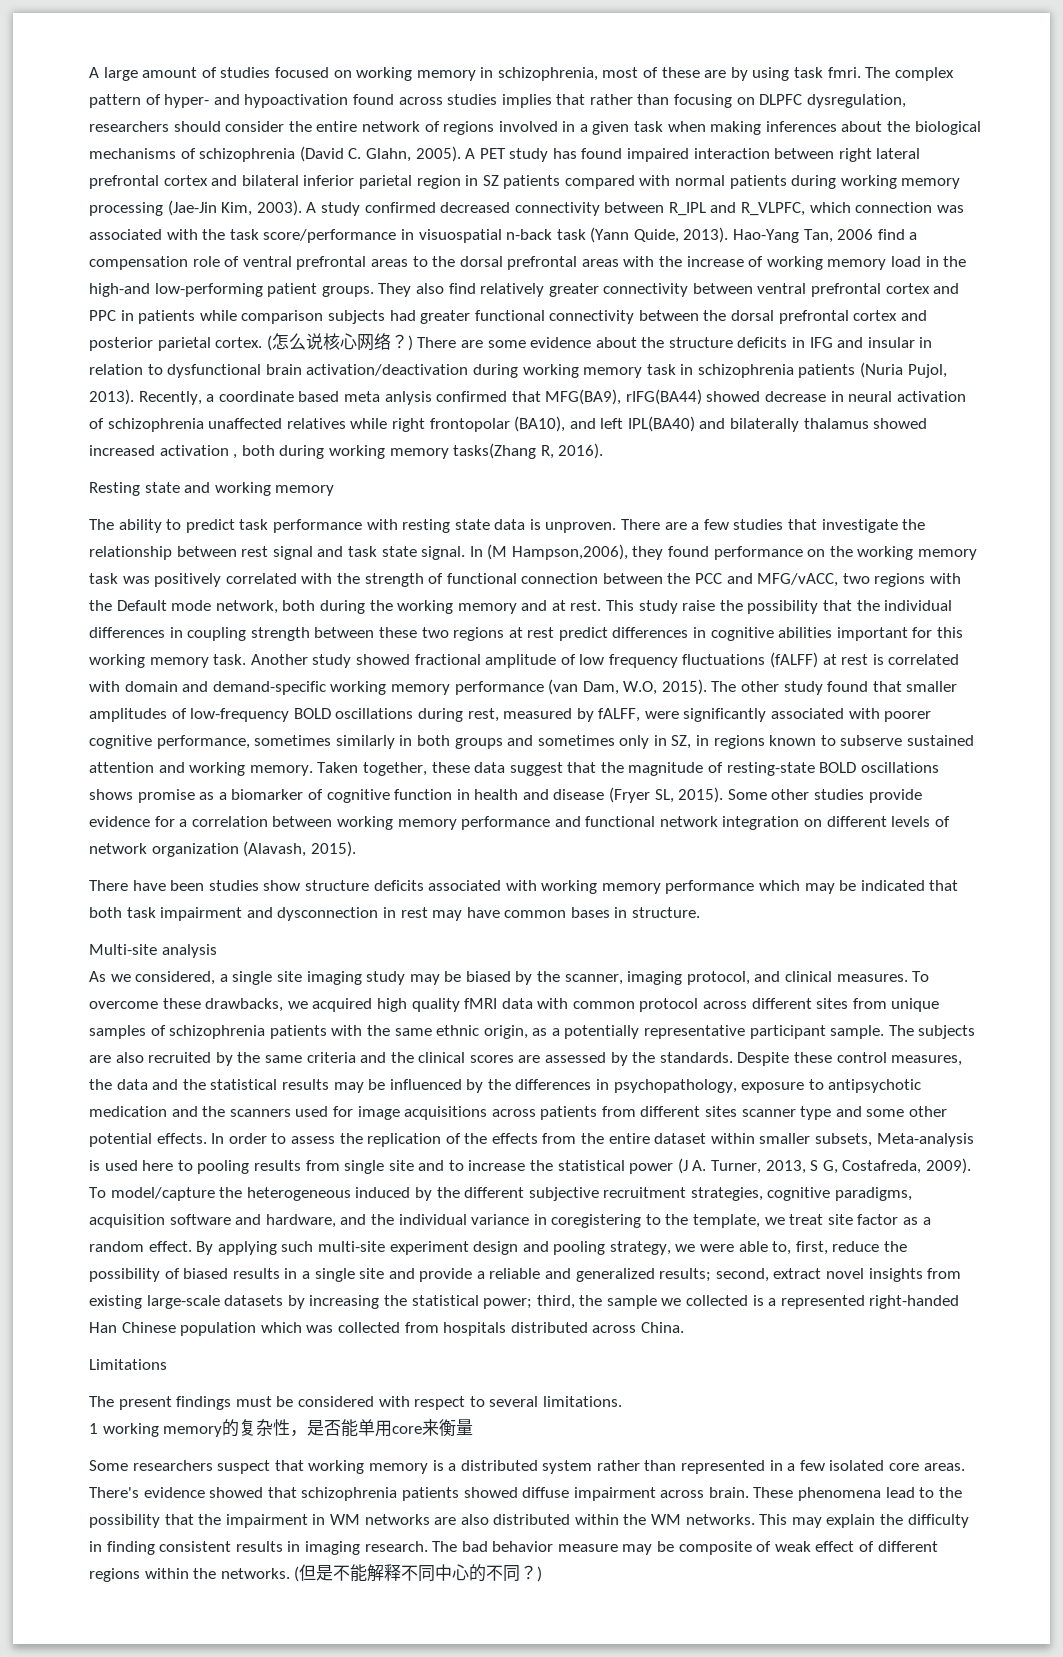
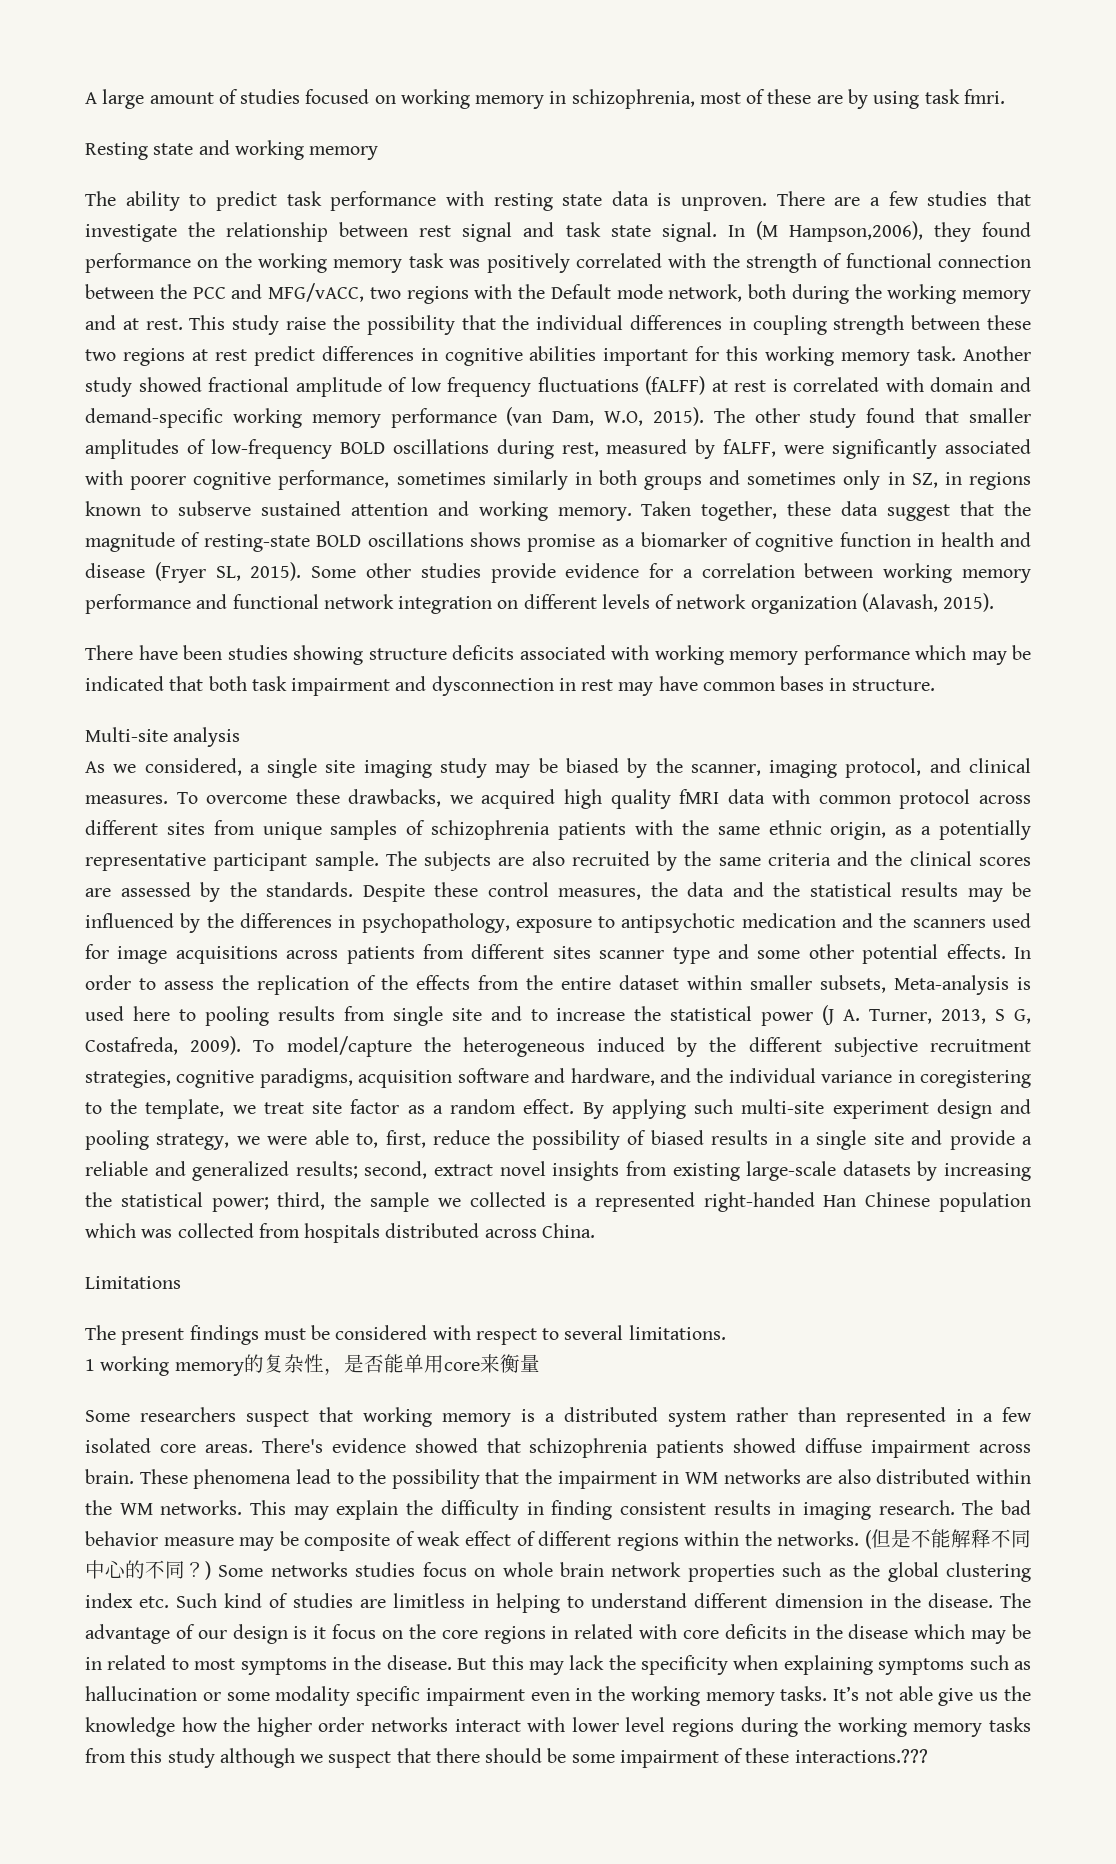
[865,67,954,81] [89,94,906,108] [89,121,981,135] [89,146,921,162] [89,175,961,189] [89,200,964,216] [89,227,918,243] [89,256,967,270] [89,283,960,297] [89,310,927,324] [89,333,933,351] [89,362,947,378] [89,389,966,405] [89,416,928,432] [89,443,604,459] The complex pattern of hyper- and hypoactivation found across studies implies that rather than focusing on DLPFC dysregulation, researchers should consider the entire network of regions involved in a given task when making inferences about the biological mechanisms of schizophrenia (David C. Glahn, 2005). A PET study has found impaired interaction between right lateral prefrontal cortex and bilateral inferior parietal region in SZ patients compared with normal patients during working memory processing (Jae-Jin Kim, 2003). A study confirmed decreased connectivity between R_IPL and R_VLPFC, which connection was associated with the task score/performance in visuospatial n-back task (Yann Quide, 2013). Hao-Yang Tan, 2006 find a compensation role of ventral prefrontal areas to the dorsal prefrontal areas with the increase of working memory load in the high-and low-performing patient groups. They also find relatively greater connectivity between ventral prefrontal cortex and PPC in patients while comparison subjects had greater functional connectivity between the dorsal prefrontal cortex and posterior parietal cortex. (怎么说核心网络？) There are some evidence about the structure deficits in IFG and insular in relation to dysfunctional brain activation/deactivation during working memory task in schizophrenia patients (Nuria Pujol, 2013). Recently, a coordinate based meta anlysis confirmed that MFG(BA9), rIFG(BA44) showed decrease in neural activation of schizophrenia unaffected relatives while right frontopolar (BA10), and left IPL(BA40) and bilaterally thalamus showed increased activation , both during working memory tasks(Zhang R, 2016). -> (1005, 96) none
[263,880,301,891] show -> [293,645,363,665] showing
(543, 1574) none -> [218,1562,1031,1582] [85,1593,1031,1613] [85,1624,1032,1644] [85,1655,1032,1675] [85,1686,1031,1706] [85,1717,1032,1737] [85,1748,928,1768] Some networks studies focus on whole brain network properties such as the global clustering index etc. Such kind of studies are limitless in helping to understand different dimension in the disease. The advantage of our design is it focus on the core regions in related with core deficits in the disease which may be in related to most symptoms in the disease. But this may lack the specificity when explaining symptoms such as hallucination or some modality specific impairment even in the working memory tasks. It’s not able give us the knowledge how the higher order networks interact with lower level regions during the working memory tasks from this study although we suspect that there should be some impairment of these interactions.???

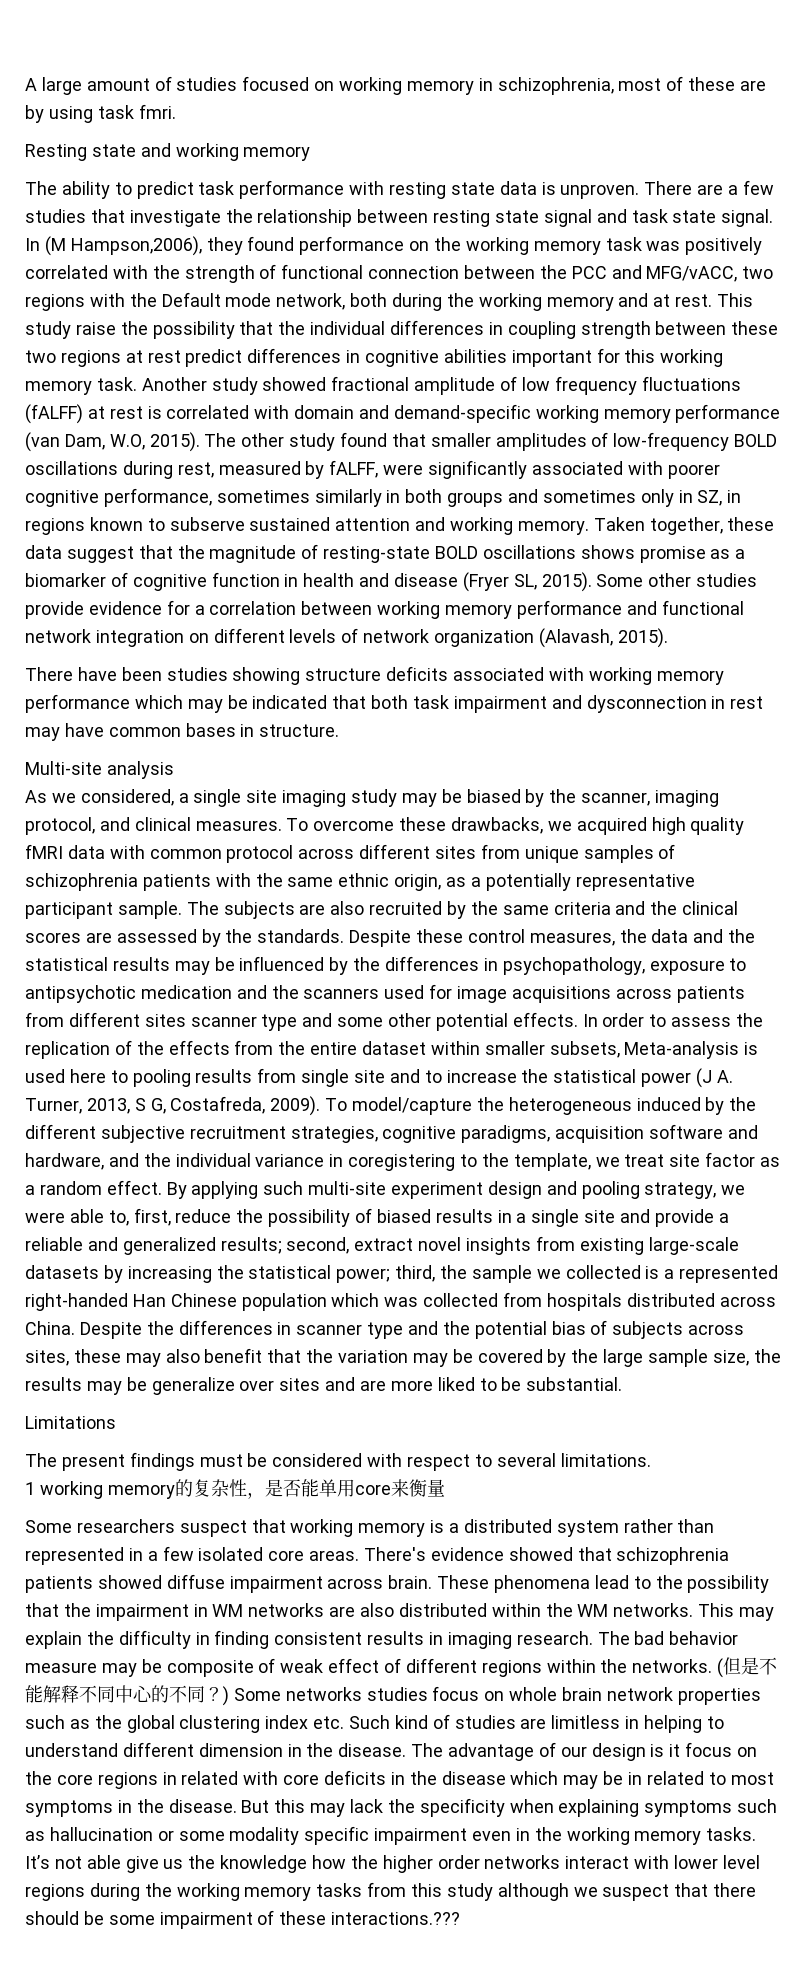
[419,225,452,237] rest -> [433,210,540,227] resting state
(595, 1230) none -> [79,1320,745,1339] [25,1348,781,1367] [25,1377,623,1395] Despite the differences in scanner type and the potential bias of subjects across sites, these may also benefit that the variation may be covered by the large sample size, the results may be generalize over sites and are more liked to be substantial.

